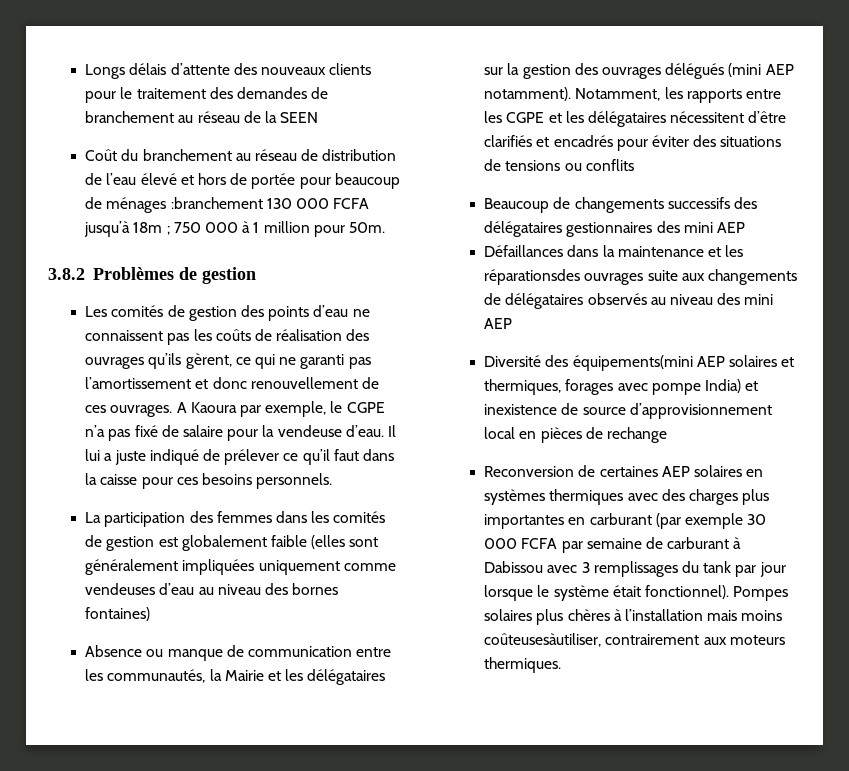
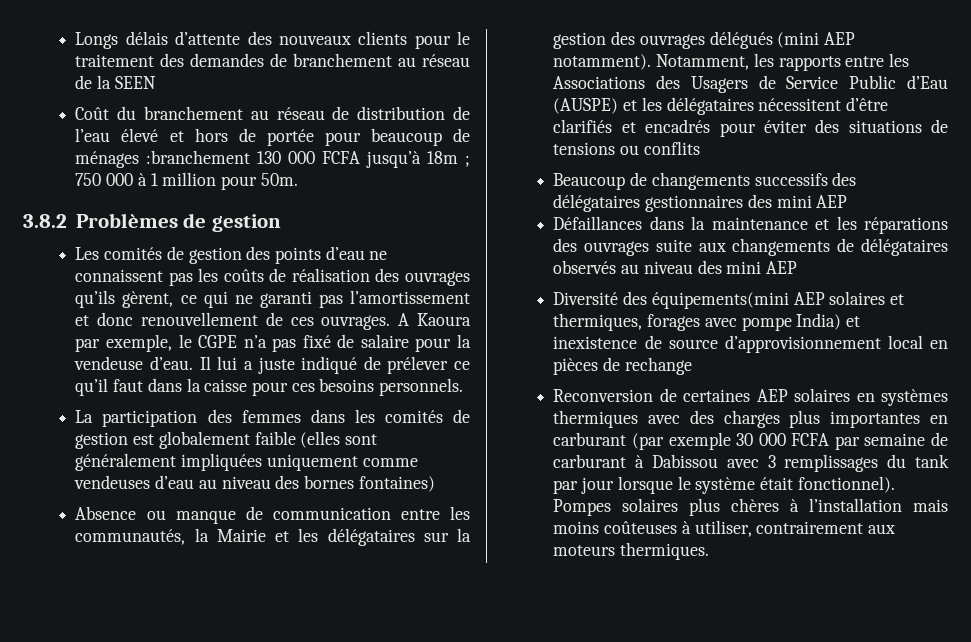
[506,112,545,123] CGPE -> [553,75,948,93] [553,98,619,114] Associations des Usagers de Service Public d’Eau (AUSPE)
[484,269,581,285] réparationsdes -> [864,217,948,234] [553,238,578,252] réparations des
[484,633,602,647] coûteusesàutiliser, -> [604,520,752,537] coûteuses à utiliser,

